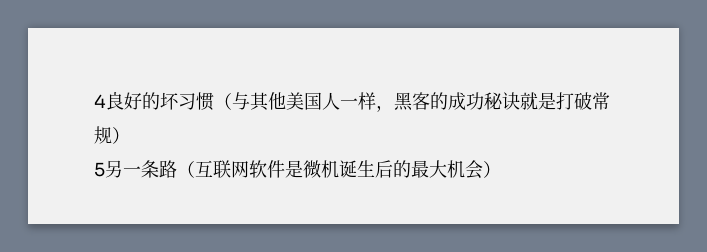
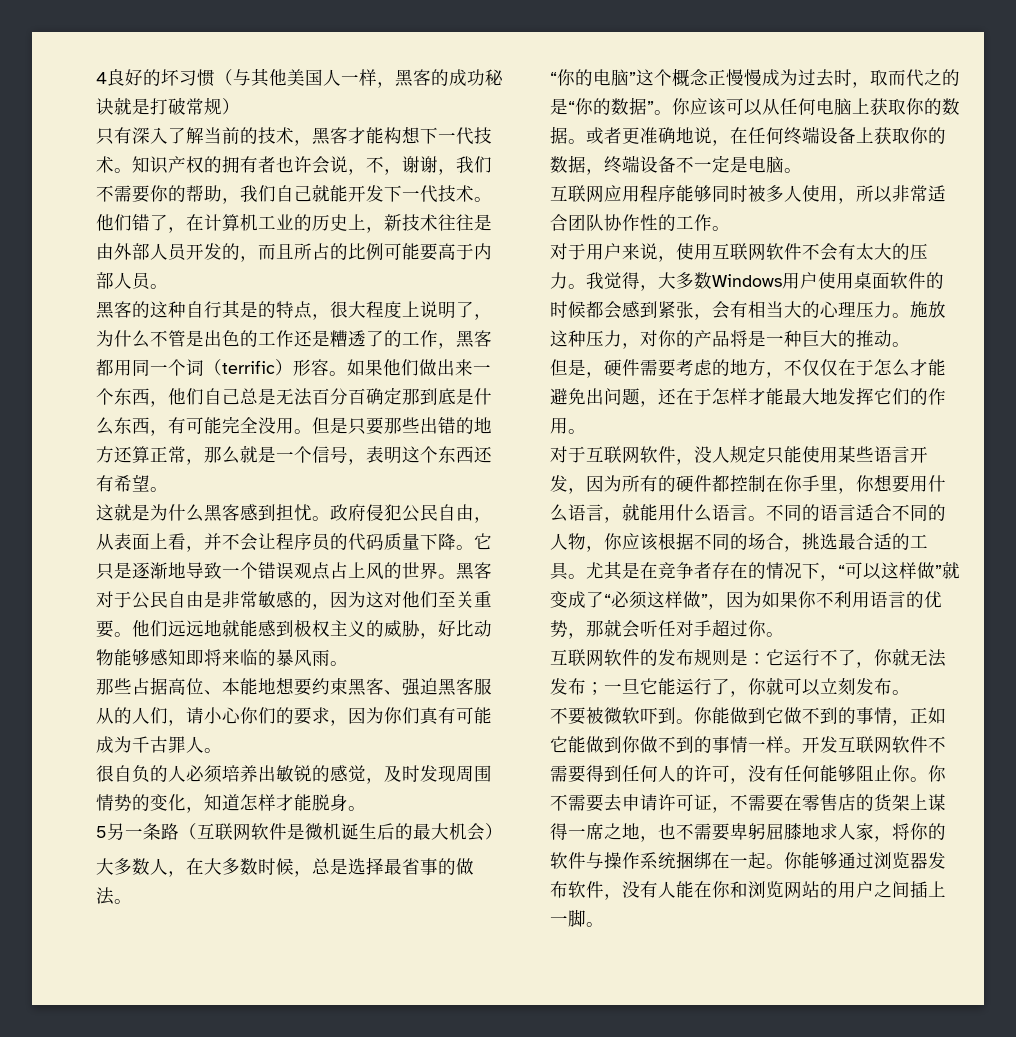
(130, 135) none -> [96,126,492,146] [96,156,492,175] [96,184,492,204] [96,213,492,233] [96,243,492,262] [96,272,168,290] [96,300,492,320] [96,330,492,349] [96,359,491,376] [96,387,492,407] [96,416,492,436] [96,445,492,465] [96,474,168,492] [96,503,492,523] [96,533,492,552] [96,562,492,580] [96,591,492,610] [96,619,492,639] [96,649,348,667] [96,677,492,696] [96,707,492,726] [96,736,222,753] [96,765,492,784] [96,794,366,813] // 只有深入了解当前的技术，黑客才能构想下一代技术。知识产权的拥有者也许会说，不，谢谢，我们不需要你的帮助，我们自己就能开发下一代技术。他们错了，在计算机工业的历史上，新技术往往是由外部人员开发的，而且所占的比例可能要高于内部人员。 // 黑客的这种自行其是的特点，很大程度上说明了，为什么不管是出色的工作还是糟透了的工作，黑客都用同一个词（terrific）形容。如果他们做出来一个东西，他们自己总是无法百分百确定那到底是什么东西，有可能完全没用。但是只要那些出错的地方还算正常，那么就是一个信号，表明这个东西还有希望。 // 这就是为什么黑客感到担忧。政府侵犯公民自由，从表面上看，并不会让程序员的代码质量下降。它只是逐渐地导致一个错误观点占上风的世界。黑客对于公民自由是非常敏感的，因为这对他们至关重要。他们远远地就能感到极权主义的威胁，好比动物能够感知即将来临的暴风雨。 // 那些占据高位、本能地想要约束黑客、强迫黑客服从的人们，请小心你们的要求，因为你们真有可能成为千古罪人。 // 很自负的人必须培养出敏锐的感觉，及时发现周围情势的变化，知道怎样才能脱身。
(501, 169) none -> [96,857,474,877] [96,887,132,905] [550,68,960,88] [550,97,960,116] [550,126,946,146] [550,155,802,175] [550,185,946,204] [550,214,730,231] [550,243,928,262] [550,272,944,291] [550,301,946,320] [550,330,910,349] [550,359,946,378] [550,387,946,407] [550,417,586,434] [550,445,928,465] [550,474,946,494] [550,503,946,523] [550,532,928,552] [550,561,960,581] [550,591,942,610] [550,619,784,639] [550,648,946,668] [550,677,910,697] [550,707,946,726] [550,736,946,754] [550,765,946,784] [550,794,946,813] [550,822,946,842] [550,851,946,869] [550,881,946,900] [550,909,604,927] // 大多数人，在大多数时候，总是选择最省事的做法。 // “你的电脑”这个概念正慢慢成为过去时，取而代之的是“你的数据”。你应该可以从任何电脑上获取你的数据。或者更准确地说，在任何终端设备上获取你的数据，终端设备不一定是电脑。 // 互联网应用程序能够同时被多人使用，所以非常适合团队协作性的工作。 // 对于用户来说，使用互联网软件不会有太大的压力。我觉得，大多数Windows用户使用桌面软件的时候都会感到紧张，会有相当大的心理压力。施放这种压力，对你的产品将是一种巨大的推动。 // 但是，硬件需要考虑的地方，不仅仅在于怎么才能避免出问题，还在于怎样才能最大地发挥它们的作用。 // 对于互联网软件，没人规定只能使用某些语言开发，因为所有的硬件都控制在你手里，你想要用什么语言，就能用什么语言。不同的语言适合不同的人物，你应该根据不同的场合，挑选最合适的工具。尤其是在竞争者存在的情况下，“可以这样做”就变成了“必须这样做”，因为如果你不利用语言的优势，那就会听任对手超过你。 // 互联网软件的发布规则是：它运行不了，你就无法发布；一旦它能运行了，你就可以立刻发布。 // 不要被微软吓到。你能做到它做不到的事情，正如它能做到你做不到的事情一样。开发互联网软件不需要得到任何人的许可，没有任何能够阻止你。你不需要去申请许可证，不需要在零售店的货架上谋得一席之地，也不需要卑躬屈膝地求人家，将你的软件与操作系统捆绑在一起。你能够通过浏览器发布软件，没有人能在你和浏览网站的用户之间插上一脚。

